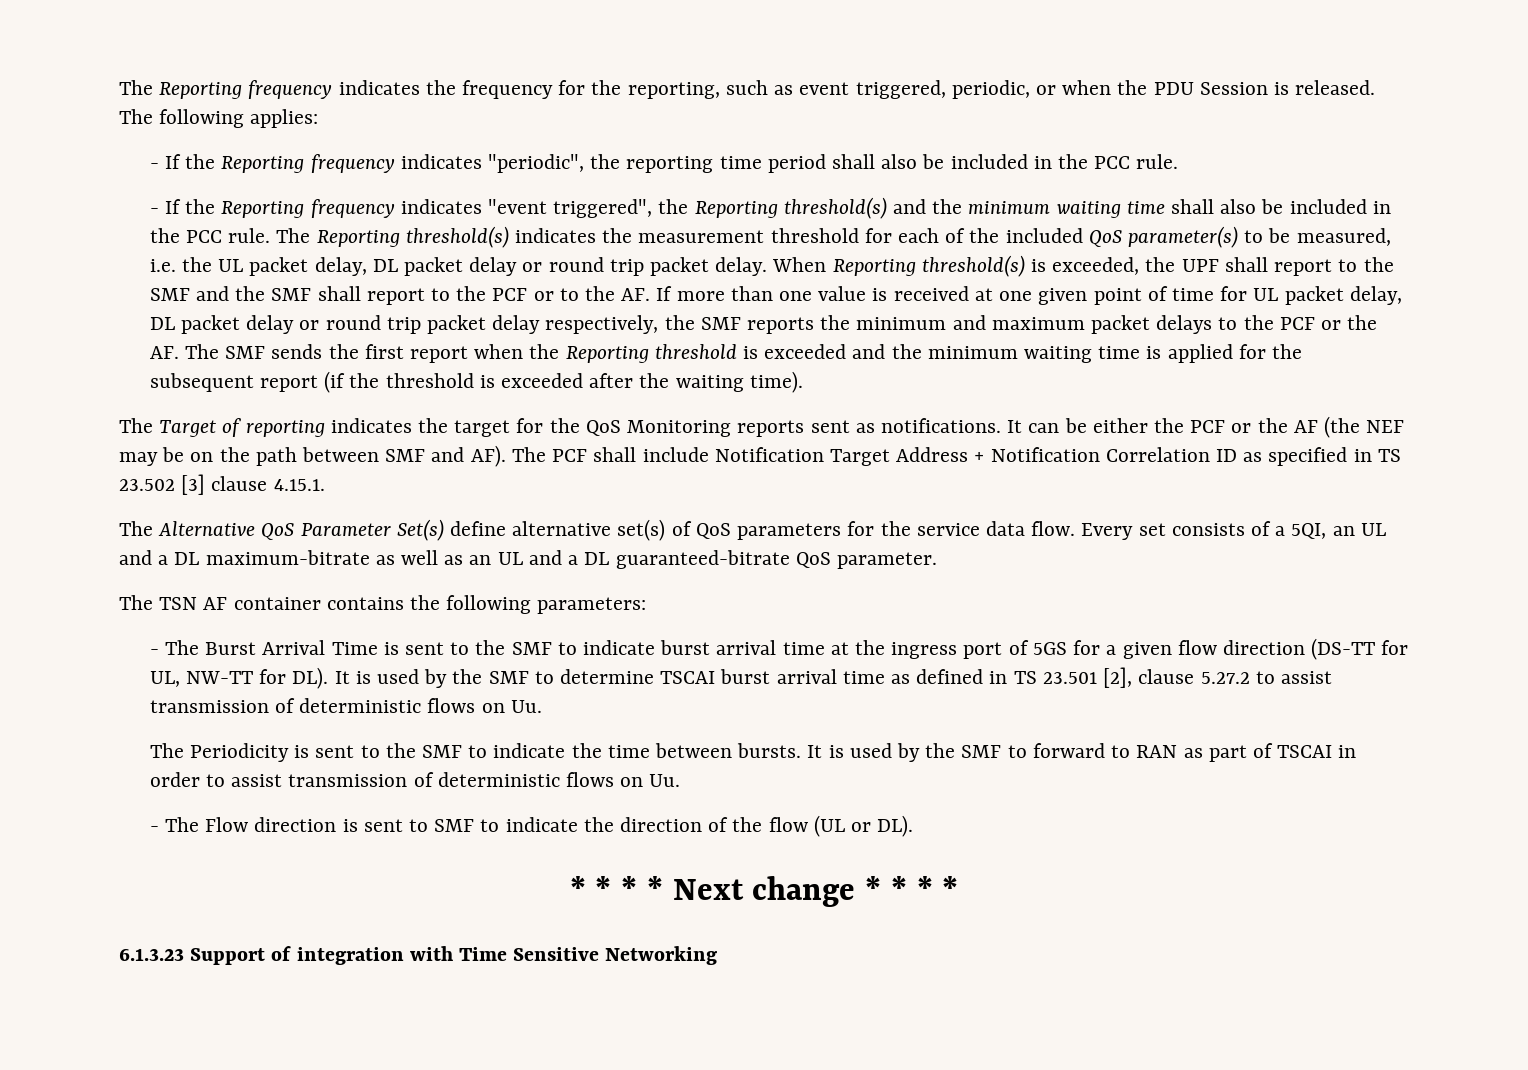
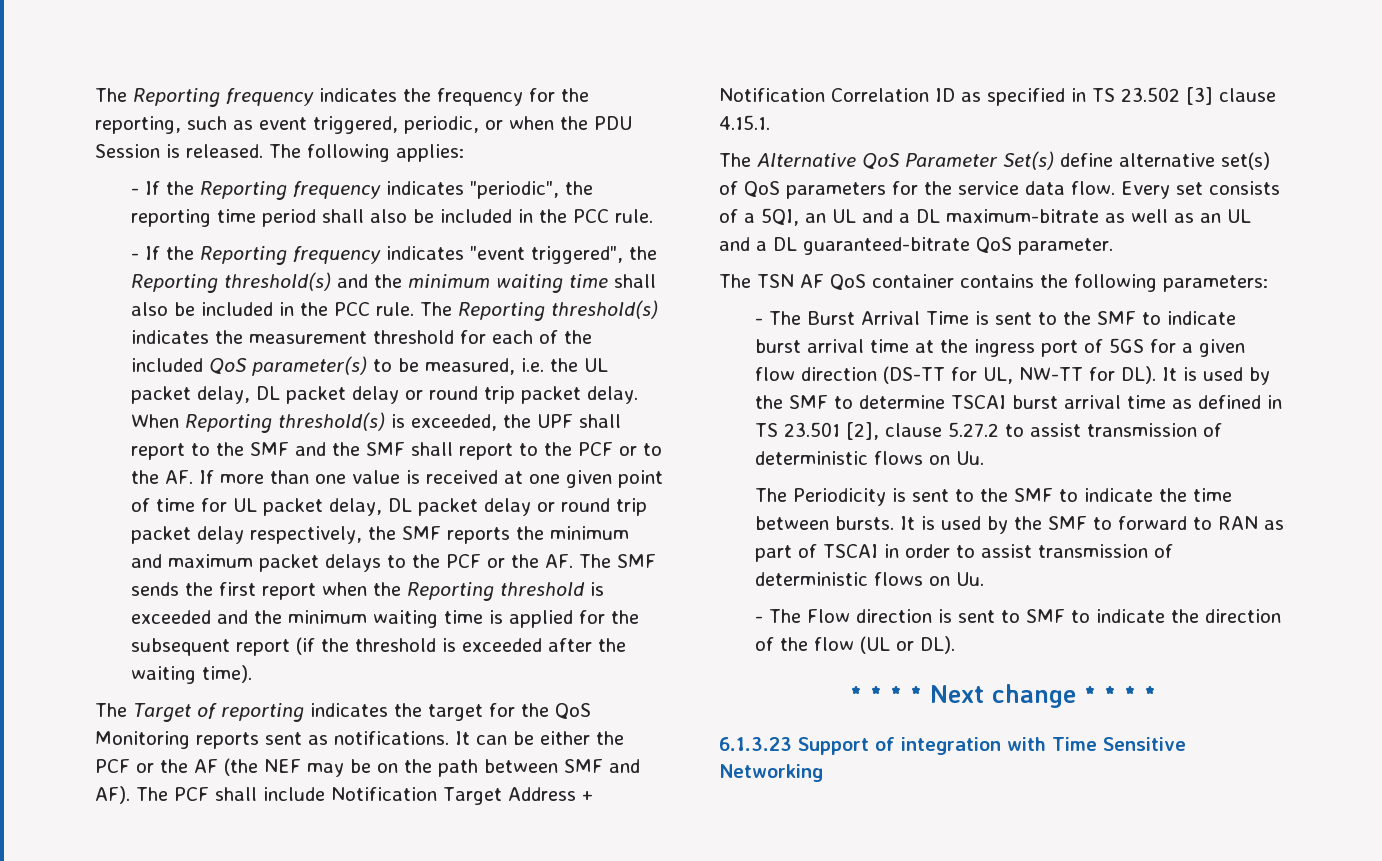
(228, 603) none -> [830,274,866,290] QoS

